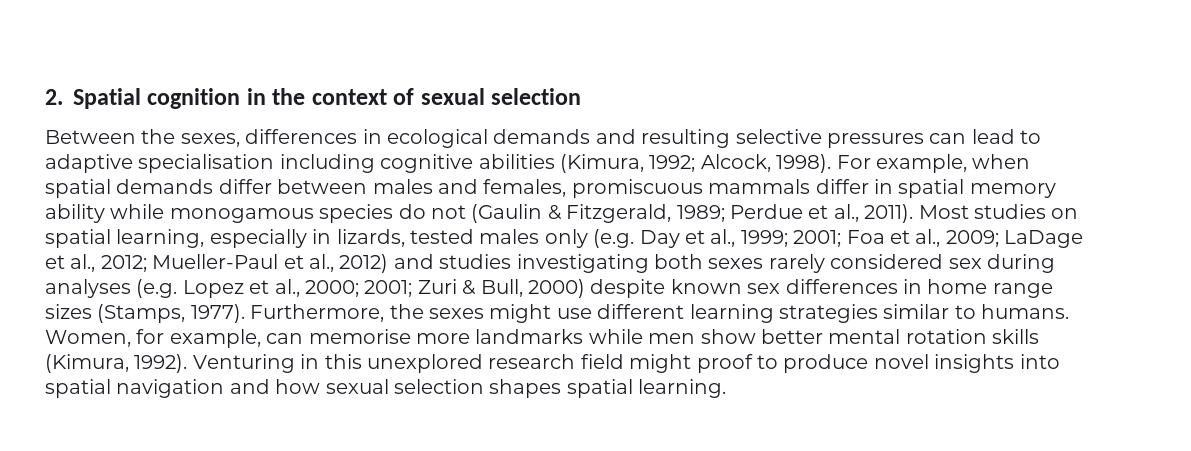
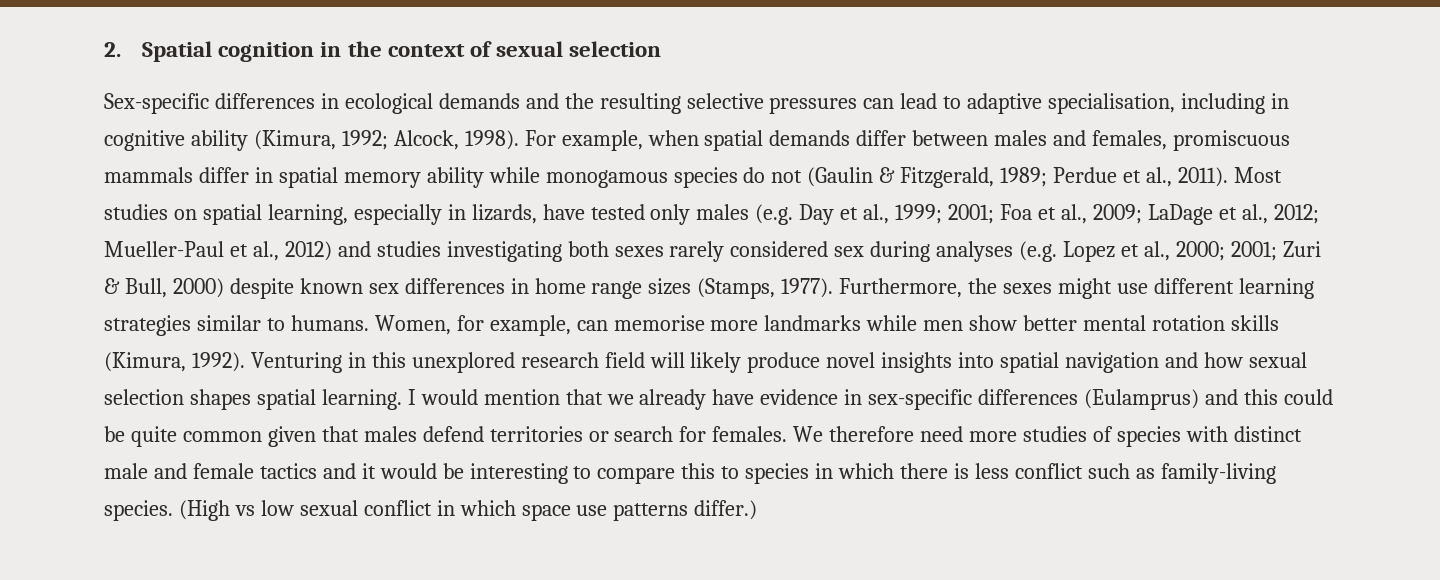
[45,129,240,147] Between the sexes, -> [104,93,209,114] Sex-specific
(636, 136) none -> [564,93,594,109] the
[138,154,555,173] specialisation including cognitive abilities -> [1048,93,1290,114] [104,130,248,151] specialisation, including in cognitive ability
[409,229,588,248] tested males only -> [542,204,750,225] have tested only males
[629,354,778,373] might proof to -> [649,352,742,373] will likely
(727, 388) none -> [407,389,1333,410] [104,426,1302,447] [104,463,1276,484] [104,500,758,521] I would mention that we already have evidence in sex-specific differences (Eulamprus) and this could be quite common given that males defend territories or search for females. We therefore need more studies of species with distinct male and female tactics and it would be interesting to compare this to species in which there is less conflict such as family-living species. (High vs low sexual conflict in which space use patterns differ.)

